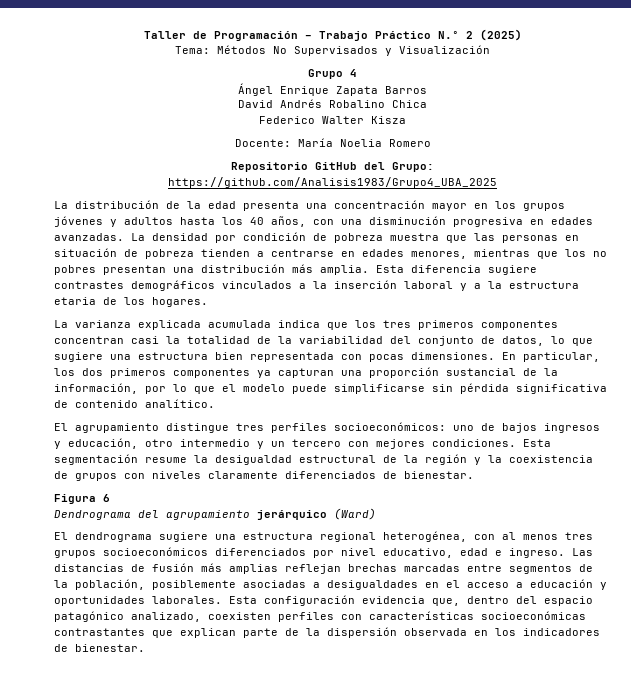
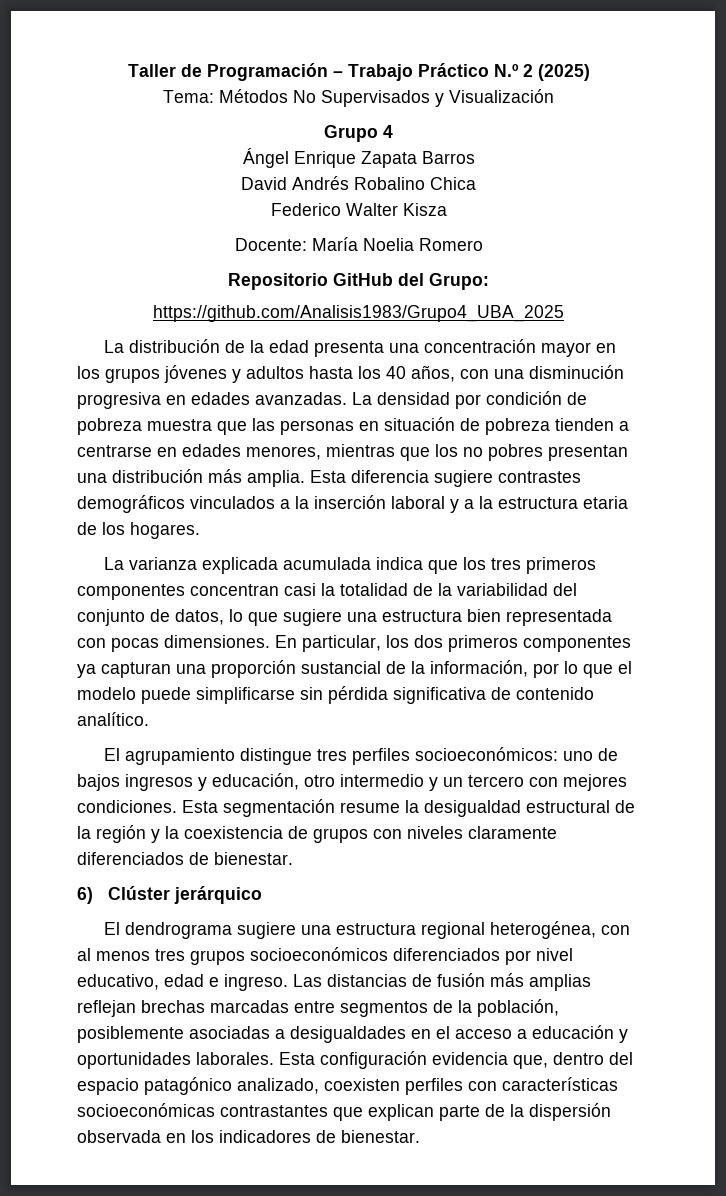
[54,494,110,504] [54,510,250,520] Figura 6 // Dendrograma del agrupamiento -> [77,886,171,904] 6) Clúster
[334,508,376,520] (Ward) -> (263, 895) none

